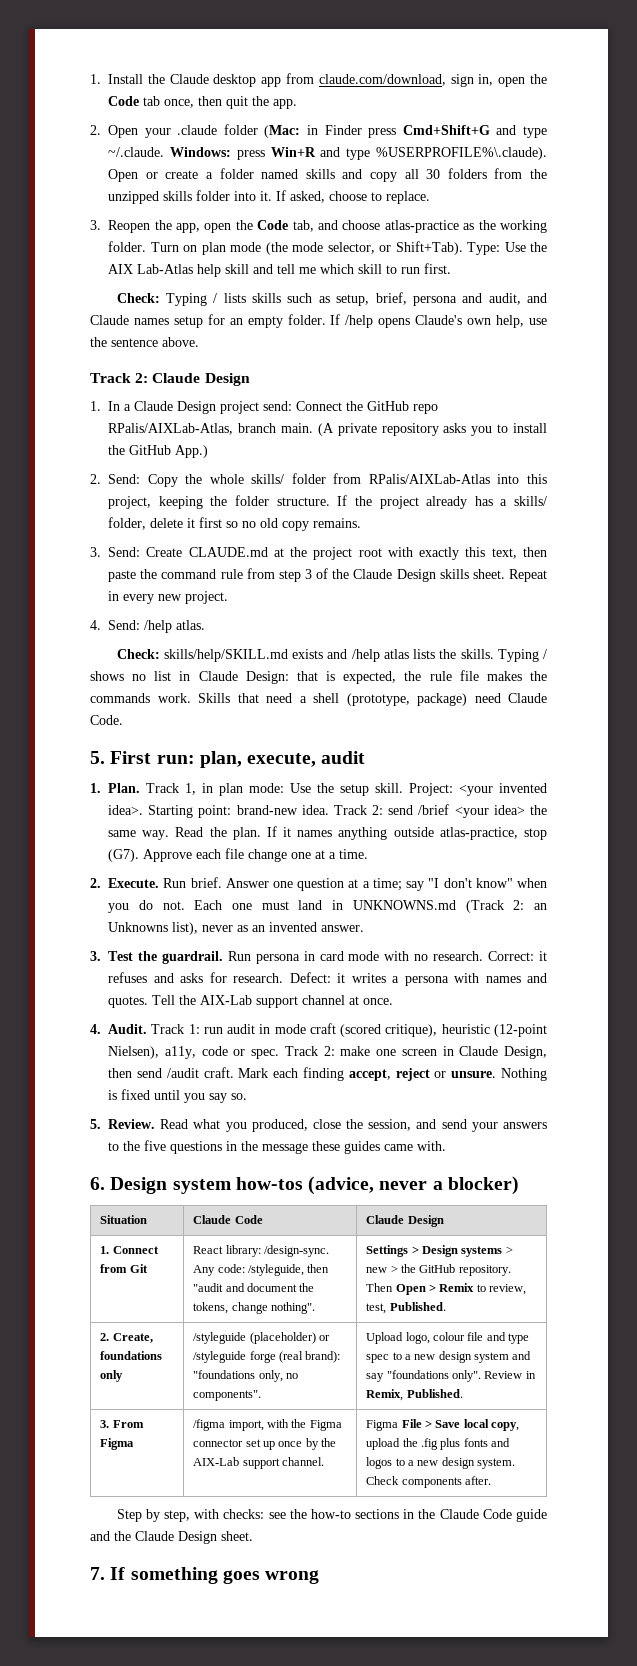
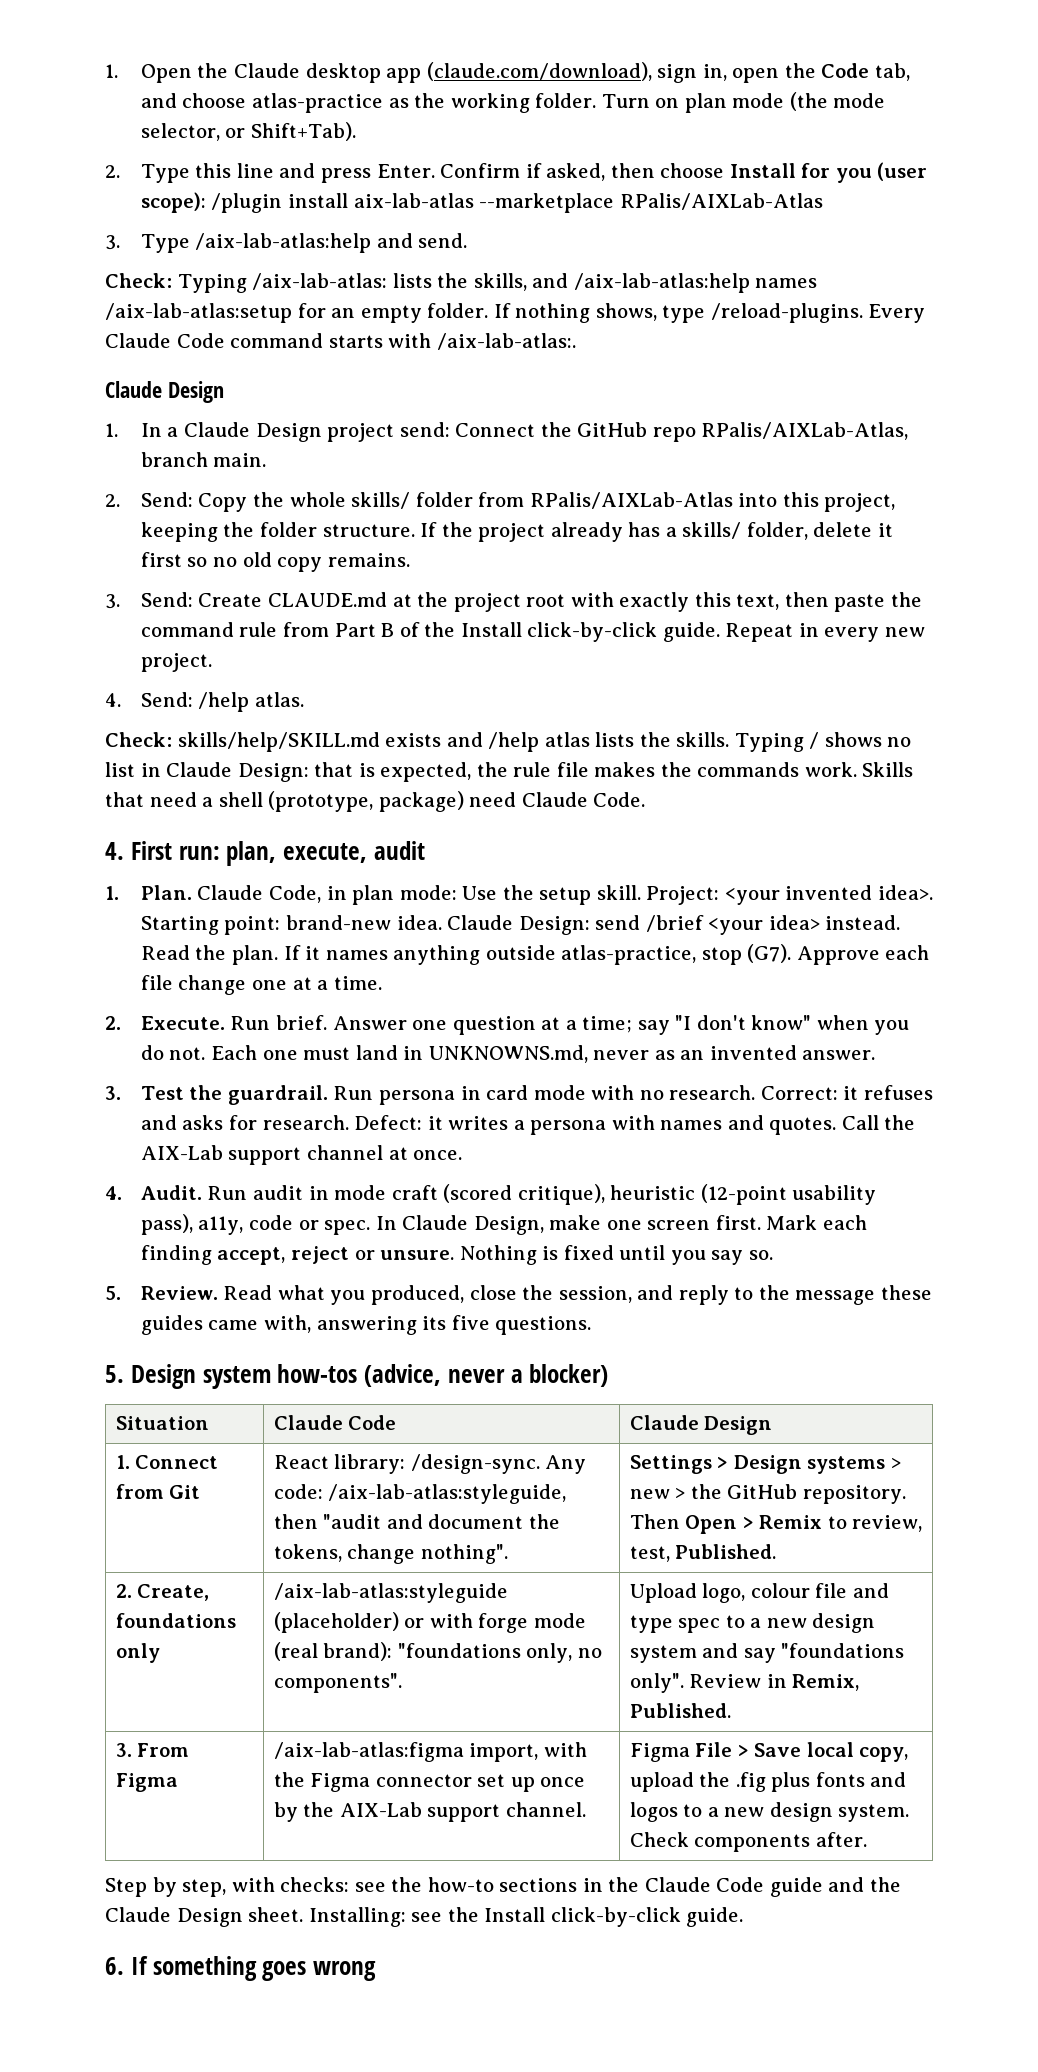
[90,74,144,84] 1. Install -> [105,64,192,83] 1. Open
[286,73,446,86] from claude.com/download, -> [426,62,652,81] (claude.com/download),
[143,96,298,109] [90,124,547,138] [108,147,547,160] [108,168,548,182] [108,190,431,204] [90,220,289,233] tab once, then quit the app. // 2. Open your .claude folder (Mac: in Finder press Cmd+Shift+G and type ~/.claude. Windows: press Win+R and type %USERPROFILE%\.claude). Open or create a folder named skills and copy all 30 folders from the unzipped skills folder into it. If asked, choose to replace. // 3. Reopen the app, open the Code -> (870, 70) none
[467,242,547,255] [108,263,452,277] [116,292,548,306] [90,315,203,328] Type: Use the AIX Lab-Atlas help skill and tell me which skill to run first. // Check: Typing / lists skills such as setup, brief, persona and audit, and Claude names setup -> [105,162,928,183] [140,192,823,213] [105,233,468,253] [105,273,818,293] [105,303,292,323] // 2. Type this line and press Enter. Confirm if asked, then choose Install for you (user scope): /plugin install aix-lab-atlas --marketplace RPalis/AIXLab-Atlas // 3. Type /aix-lab-atlas:help and send. // Check: Typing /aix-lab-atlas: lists the skills, and /aix-lab-atlas:help names /aix-lab-atlas:setup
[345,315,547,328] [90,337,199,347] [90,373,149,383] /help opens Claude's own help, use the sentence above. // Track 2: -> [515,303,926,323] [105,333,576,350] nothing shows, type /reload-plugins. Every Claude Code command starts with /aix-lab-atlas:. //
[317,423,547,436] [108,445,209,458] (A private repository asks you to install the GitHub App.) -> (267, 460) none
[278,568,505,582] step 3 of the Claude Design skills sheet. -> [334,622,720,642] Part B of the Install click-by-click guide.
[90,751,105,764] 5. -> [105,842,124,860] 4.
[146,783,197,795] Track 1, -> [197,885,321,903] Claude Code,
[333,805,384,815] Track 2: -> [447,915,590,935] Claude Design:
[530,805,547,815] [108,830,170,840] the same way. -> [825,915,901,930] instead.
[352,900,547,913] [108,922,199,935] UNKNOWNS.md (Track 2: an Unknowns list), -> [428,1045,588,1063] UNKNOWNS.md,
[152,995,176,1005] Tell -> [841,1115,879,1130] Call
[151,1024,223,1034] Track 1: run -> [207,1186,248,1200] Run
[108,1046,160,1059] Nielsen), -> [792,1185,877,1205] [140,1214,193,1235] usability pass),
[284,1046,547,1059] [108,1067,234,1078] Track 2: make one screen in Claude Design, then send /audit craft. -> [375,1215,761,1235] In Claude Design, make one screen first.
[441,1119,547,1132] [108,1140,447,1154] [90,1177,105,1190] send your answers to the five questions in the message these guides came with. // 6. -> [678,1285,932,1305] [140,1315,592,1335] [105,1365,124,1383] reply to the message these guides came with, answering its five questions. // 5.
[247,1264,304,1276] /styleguide, -> [328,1484,567,1504] /aix-lab-atlas:styleguide,
[193,1332,247,1344] /styleguide -> [273,1583,508,1603] /aix-lab-atlas:styleguide
[193,1351,276,1363] /styleguide forge -> [429,1613,586,1633] with forge mode
[193,1419,226,1431] /figma -> [273,1742,464,1762] /aix-lab-atlas:figma
[90,1567,105,1580] // 7. -> [308,1907,744,1927] [105,1957,124,1975] Installing: see the Install click-by-click guide. // 6.

